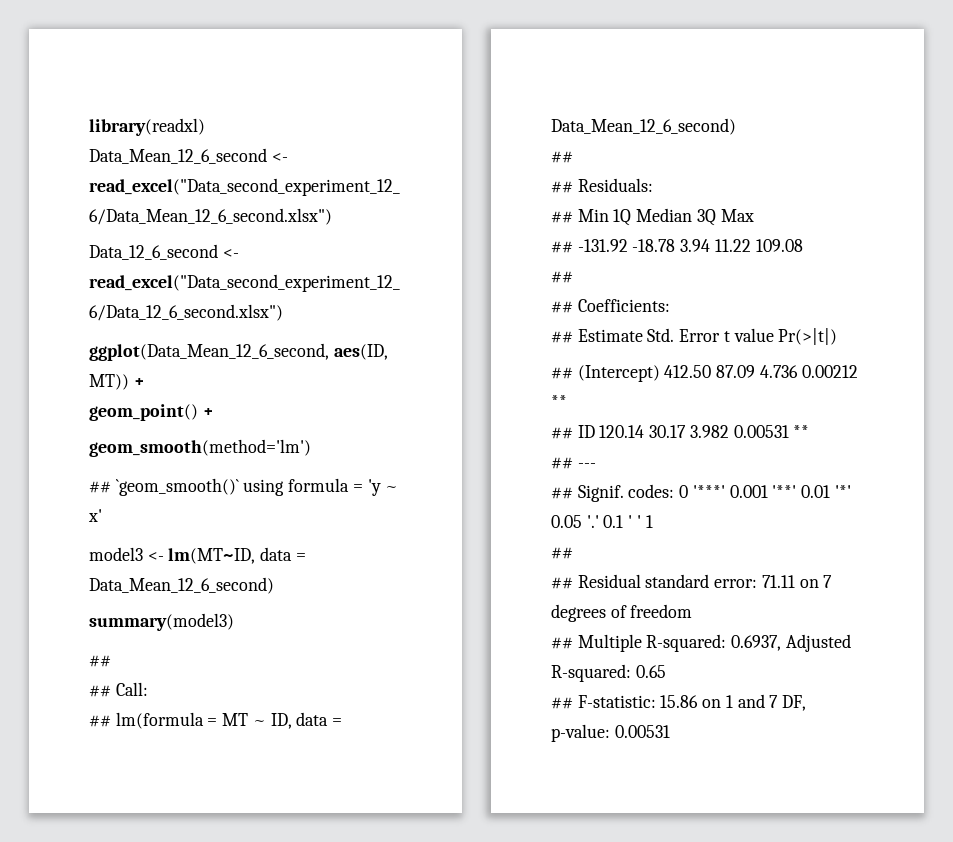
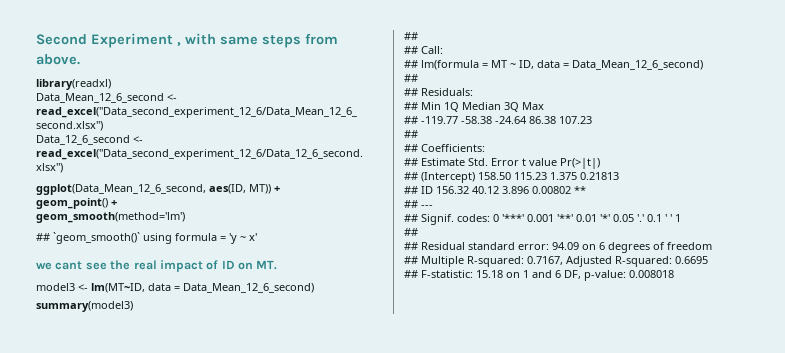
(89, 127) none -> [36,33,338,48] [36,54,80,65] Second Experiment , with same steps from above. //
(102, 515) none -> [36,260,278,272] // we cant see the real impact of ID on MT.
[577,239,803,252] -131.92 -18.78 3.94 11.22 109.08 -> [421,116,592,124] -119.77 -58.38 -24.64 86.38 107.23
[664,365,858,378] [551,395,567,408] [551,425,789,439] 412.50 87.09 4.736 0.00212 ** // ## ID 120.14 30.17 3.982 0.00531 -> [478,172,619,180] [404,186,571,194] 158.50 115.23 1.375 0.21813 // ## ID 156.32 40.12 3.896 0.00802
[761,575,833,588] 71.11 on 7 -> [552,242,605,250] 94.09 on 6
[731,635,782,651] 0.6937, -> [527,256,563,265] 0.7167,
[635,665,666,678] 0.65 -> [675,256,708,264] 0.6695
[660,695,699,708] 15.86 -> [476,270,503,278] 15.18
[769,695,779,708] 7 -> [555,270,561,278] 6
[614,725,670,738] 0.00531 -> [629,270,674,278] 0.008018

